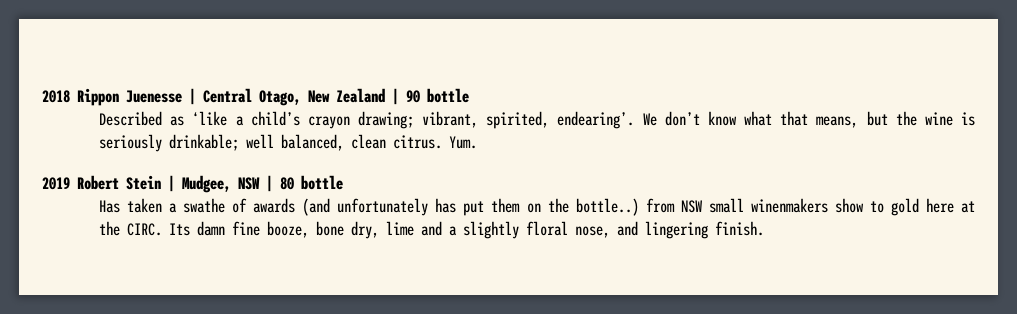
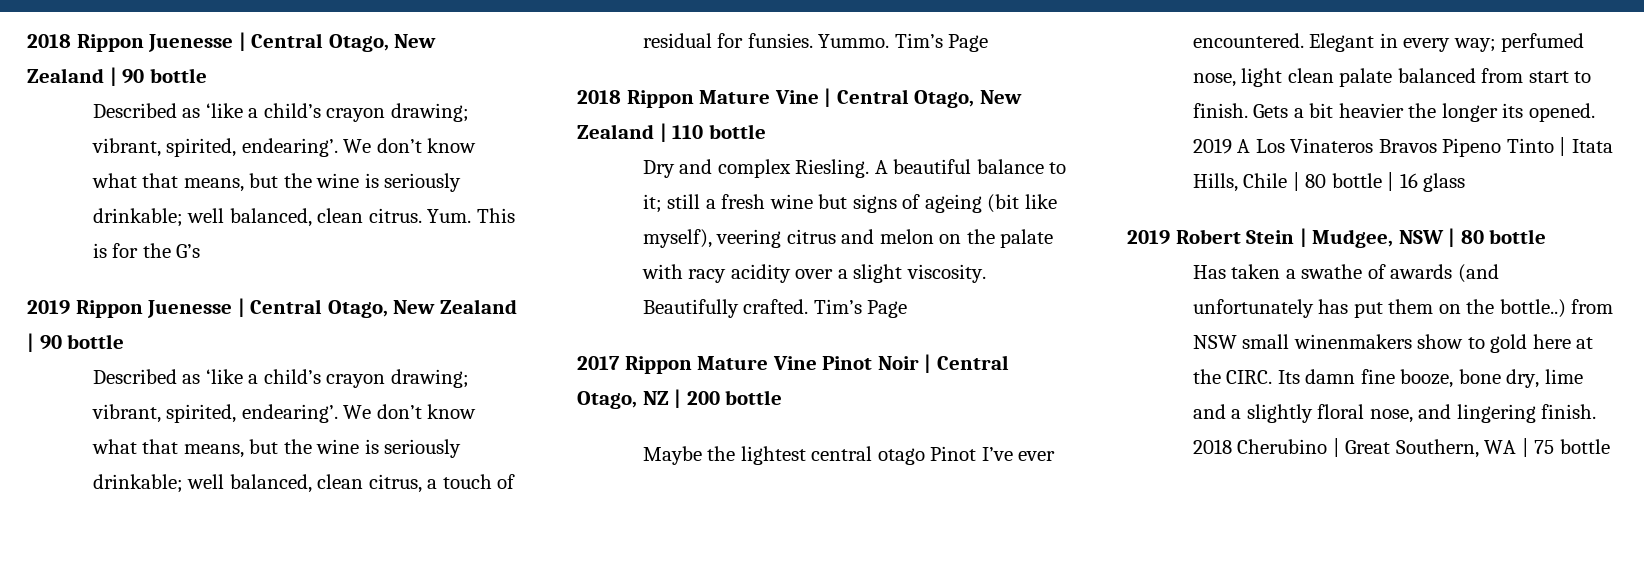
(478, 142) none -> [476,208,515,223] [92,243,201,258] [27,298,517,318] [27,333,125,352] [92,369,469,388] [91,404,477,423] [91,439,462,458] [92,474,516,493] [642,33,989,52] [577,88,1022,108] [577,123,766,142] [642,159,1067,178] [642,194,1057,213] [642,229,1054,248] [641,264,986,283] [642,299,908,318] [577,354,1009,374] [577,389,783,409] [642,446,1056,465] [1192,33,1585,52] [1192,68,1592,87] [1192,103,1595,122] [1192,137,1613,157] [1192,172,1466,192] This is for the G’s // 2019 Rippon Juenesse | Central Otago, New Zealand | 90 bottle // Described as ‘like a child’s crayon drawing; vibrant, spirited, endearing’. We don’t know what that means, but the wine is seriously drinkable; well balanced, clean citrus, a touch of residual for funsies. Yummo. Tim’s Page // 2018 Rippon Mature Vine | Central Otago, New Zealand | 110 bottle // Dry and complex Riesling. A beautiful balance to it; still a fresh wine but signs of ageing (bit like myself), veering citrus and melon on the palate with racy acidity over a slight viscosity. Beautifully crafted. Tim’s Page // 2017 Rippon Mature Vine Pinot Noir | Central Otago, NZ | 200 bottle // Maybe the lightest central otago Pinot I’ve ever encountered. Elegant in every way; perfumed nose, light clean palate balanced from start to finish. Gets a bit heavier the longer its opened. 2019 A Los Vinateros Bravos Pipeno Tinto | Itata Hills, Chile | 80 bottle | 16 glass
(765, 228) none -> [1192,438,1610,458] 2018 Cherubino | Great Southern, WA | 75 bottle

